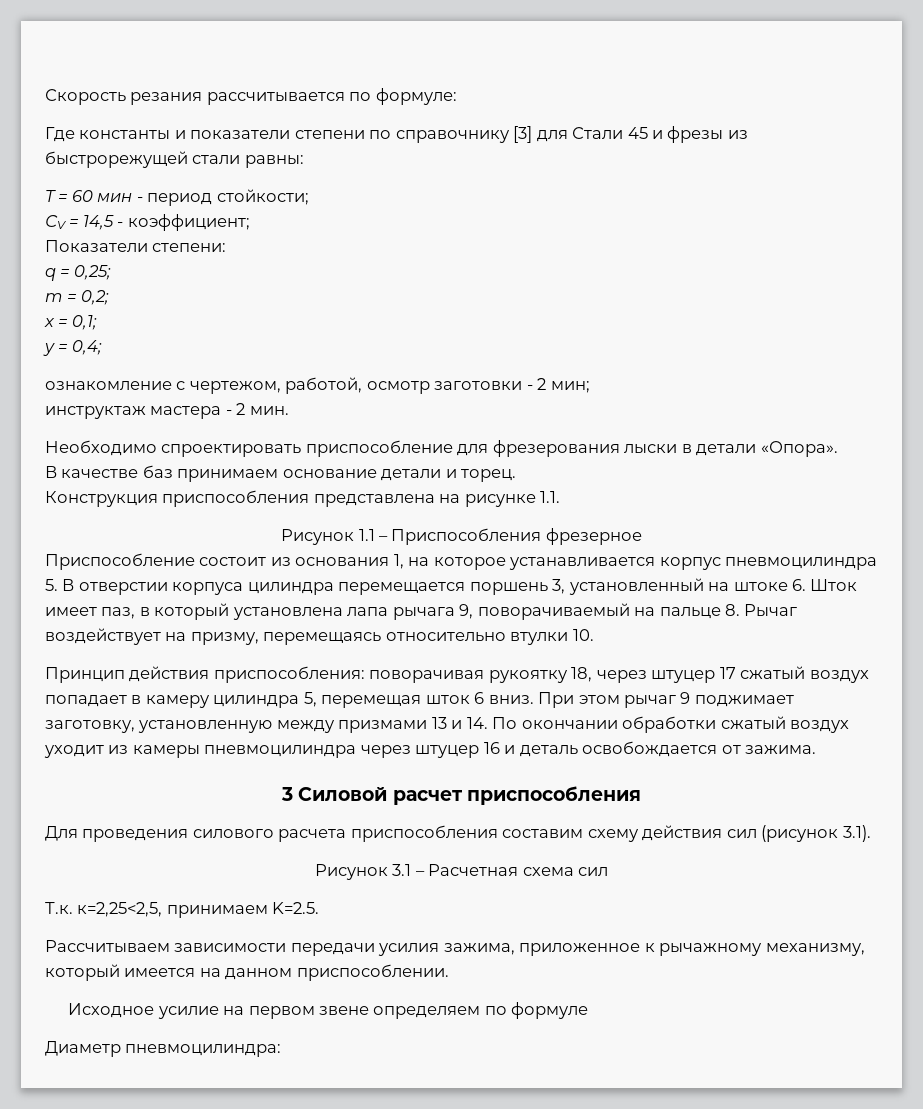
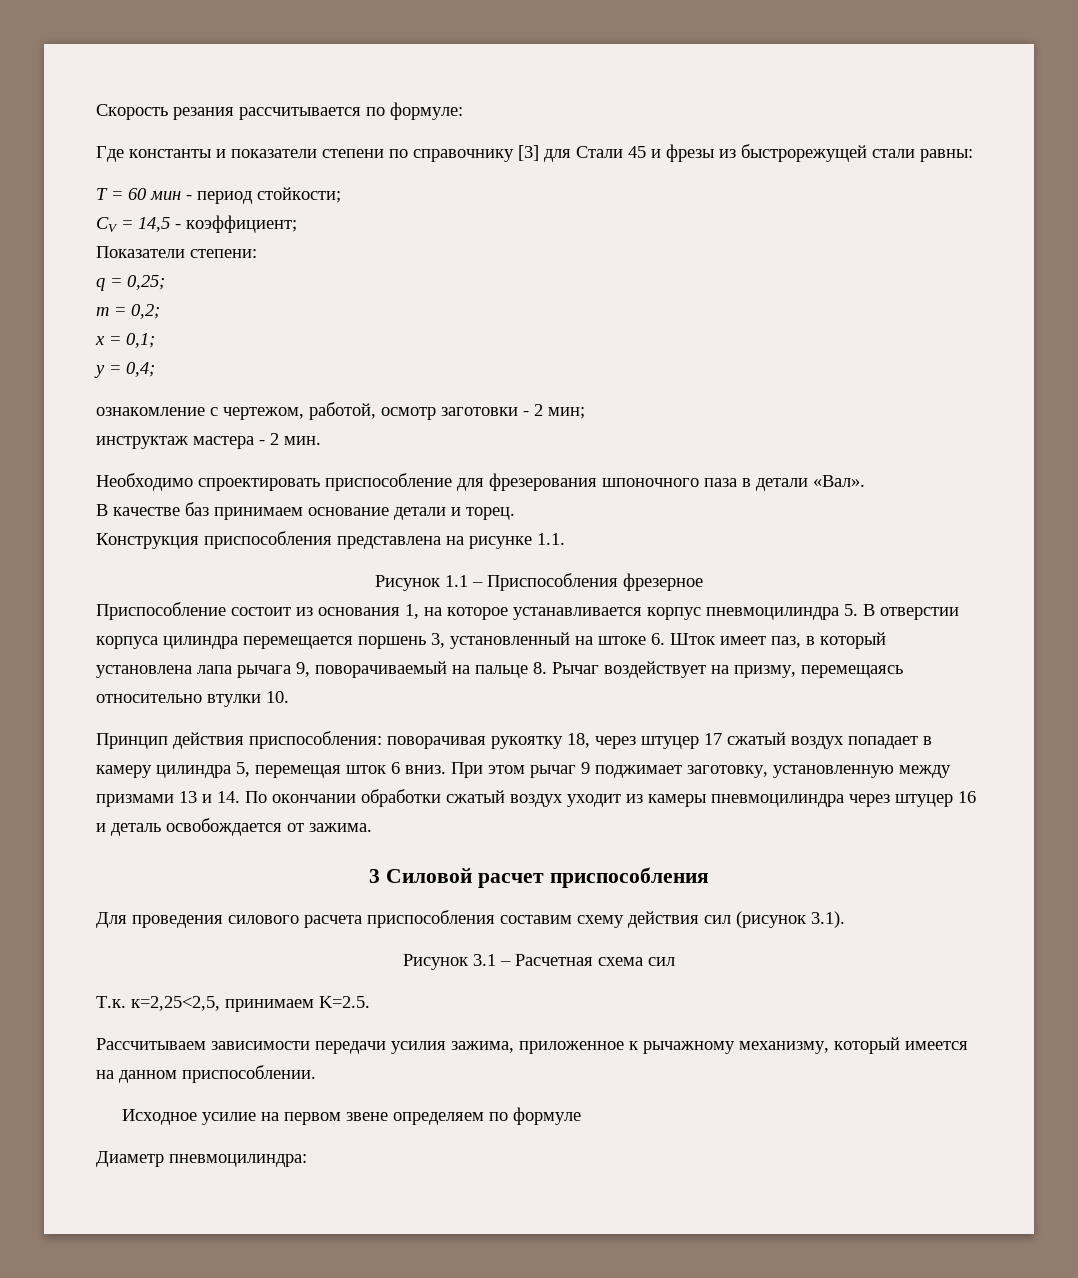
[624,444,678,454] лыски -> [602,478,737,487] шпоночного паза
[760,441,838,457] «Опора». -> [813,475,865,487] «Вал».

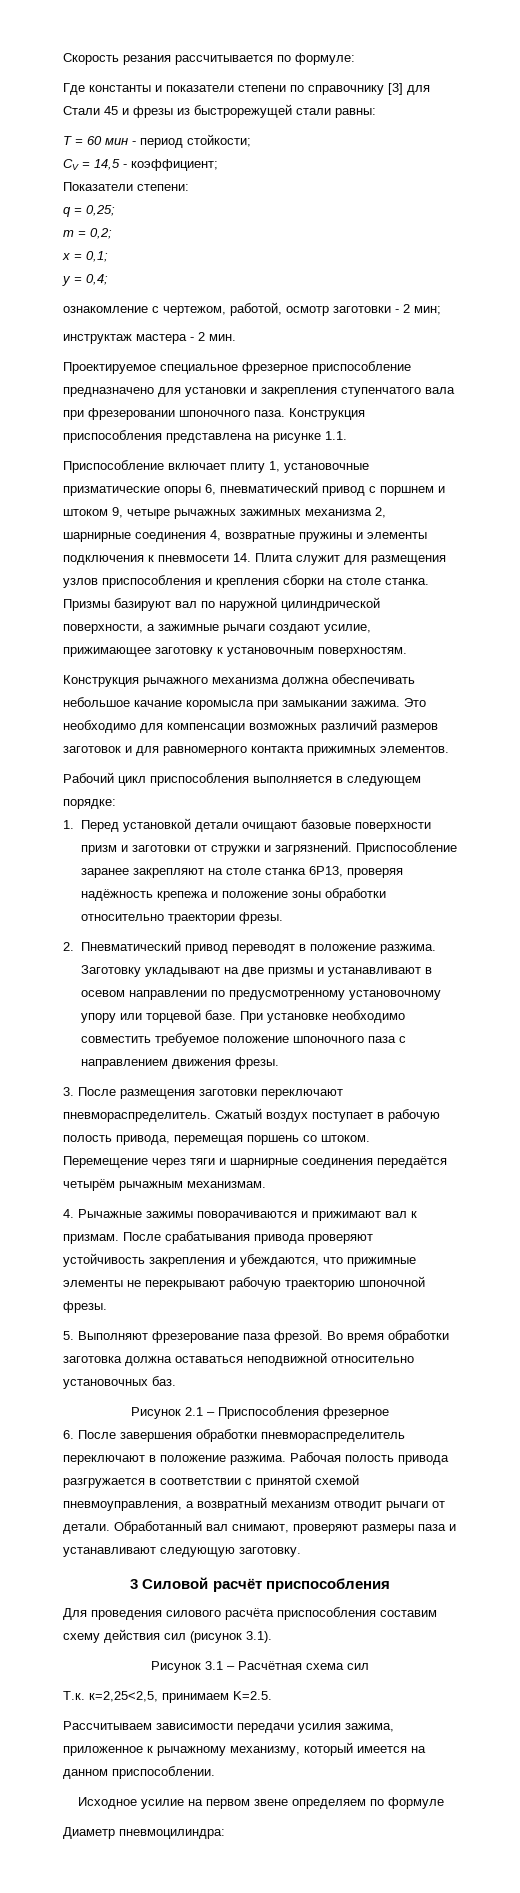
[96,473,865,491] [96,502,515,520] Необходимо спроектировать приспособление для фрезерования шпоночного паза в детали «Вал». // В качестве баз принимаем основание детали и торец. // -> [63,361,411,374] [63,387,455,397] [63,408,285,420] Проектируемое специальное фрезерное приспособление предназначено для установки и закрепления ступенчатого вала при фрезеровании шпоночного паза.
[375,575,468,591] // Рисунок 1.1 -> [63,460,369,473] [63,482,445,496] [63,507,386,519] [63,530,427,542] [63,553,446,565] [63,575,429,588] [63,597,380,611] [63,624,371,634] [63,647,407,657] [63,674,415,687] [63,697,426,710] [63,719,438,733] [63,746,449,756] [63,772,421,786] [63,799,116,809] [63,818,431,832] [80,841,457,855] [80,866,403,878] [80,888,386,901] [80,912,283,924] [63,940,436,954] [80,965,432,977] [80,990,441,1000] [80,1009,405,1023] [80,1033,406,1046] [80,1057,279,1069] [63,1087,343,1099] [63,1108,440,1122] [63,1135,370,1145] [63,1156,447,1168] [63,1179,266,1191] [63,1209,417,1221] [63,1231,373,1244] [63,1253,416,1267] [63,1276,425,1290] [63,1301,107,1313] [63,1329,449,1343] [63,1352,414,1366] [63,1376,176,1389] [131,1407,203,1419] // Приспособление включает плиту 1, установочные призматические опоры 6, пневматический привод с поршнем и штоком 9, четыре рычажных зажимных механизма 2, шарнирные соединения 4, возвратные пружины и элементы подключения к пневмосети 14. Плита служит для размещения узлов приспособления и крепления сборки на столе станка. Призмы базируют вал по наружной цилиндрической поверхности, а зажимные рычаги создают усилие, прижимающее заготовку к установочным поверхностям. // Конструкция рычажного механизма должна обеспечивать небольшое качание коромысла при замыкании зажима. Это необходимо для компенсации возможных различий размеров заготовок и для равномерного контакта прижимных элементов. // Рабочий цикл приспособления выполняется в следующем порядке: // 1. Перед установкой детали очищают базовые поверхности призм и заготовки от стружки и загрязнений. Приспособление заранее закрепляют на столе станка 6Р13, проверяя надёжность крепежа и положение зоны обработки относительно траектории фрезы. // 2. Пневматический привод переводят в положение разжима. Заготовку укладывают на две призмы и устанавливают в осевом направлении по предусмотренному установочному упору или торцевой базе. При установке необходимо совместить требуемое положение шпоночного паза с направлением движения фрезы. // 3. После размещения заготовки переключают пневмораспределитель. Сжатый воздух поступает в рабочую полость привода, перемещая поршень со штоком. Перемещение через тяги и шарнирные соединения передаётся четырём рычажным механизмам. // 4. Рычажные зажимы поворачиваются и прижимают вал к призмам. После срабатывания привода проверяют устойчивость закрепления и убеждаются, что прижимные элементы не перекрывают рабочую траекторию шпоночной фрезы. // 5. Выполняют фрезерование паза фрезой. Во время обработки заготовка должна оставаться неподвижной относительно установочных баз. // Рисунок 2.1
[96,602,959,620] [96,632,886,649] [96,661,903,678] [96,691,289,707] [96,731,932,749] [96,762,951,778] [96,789,976,807] [96,818,372,836] Приспособление состоит из основания 1, на которое устанавливается корпус пневмоцилиндра 5. В отверстии корпуса цилиндра перемещается поршень 3, установленный на штоке 6. Шток имеет паз, в который установлена лапа рычага 9, поворачиваемый на пальце 8. Рычаг воздействует на призму, перемещаясь относительно втулки 10. // Принцип действия приспособления: поворачивая рукоятку 18, через штуцер 17 сжатый воздух попадает в камеру цилиндра 5, перемещая шток 6 вниз. При этом рычаг 9 поджимает заготовку, установленную между призмами 13 и 14. По окончании обработки сжатый воздух уходит из камеры пневмоцилиндра через штуцер 16 и деталь освобождается от зажима. -> [63,1429,405,1442] [63,1452,449,1465] [63,1474,359,1488] [63,1497,445,1511] [63,1520,456,1534] [63,1547,301,1557] 6. После завершения обработки пневмораспределитель переключают в положение разжима. Рабочая полость привода разгружается в соответствии с принятой схемой пневмоуправления, а возвратный механизм отводит рычаги от детали. Обработанный вал снимают, проверяют размеры паза и устанавливают следующую заготовку.
[477,873,544,888] расчет -> [212,1578,262,1592] расчёт
[304,915,362,928] расчета -> [225,1608,274,1620] расчёта
[515,954,593,966] Расчетная -> [238,1661,302,1670] Расчётная

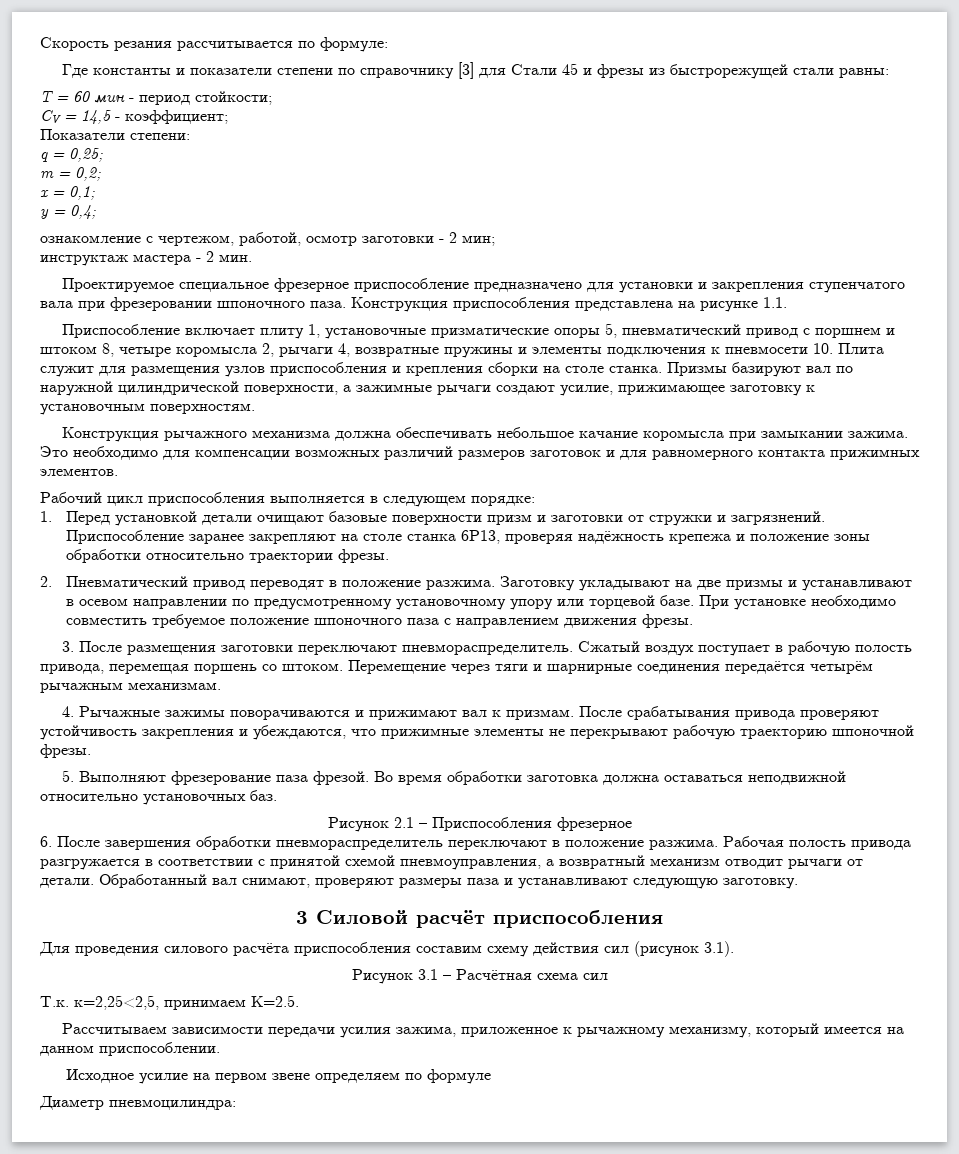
[205,484,216,495] 6, -> [605,323,618,338] 5,
[112,507,386,519] [63,532,206,542] 9, четыре рычажных зажимных механизма 2, шарнирные соединения -> [102,343,333,357] 8, четыре коромысла 2, рычаги
[233,553,251,562] 14. -> [813,343,833,354] 10.

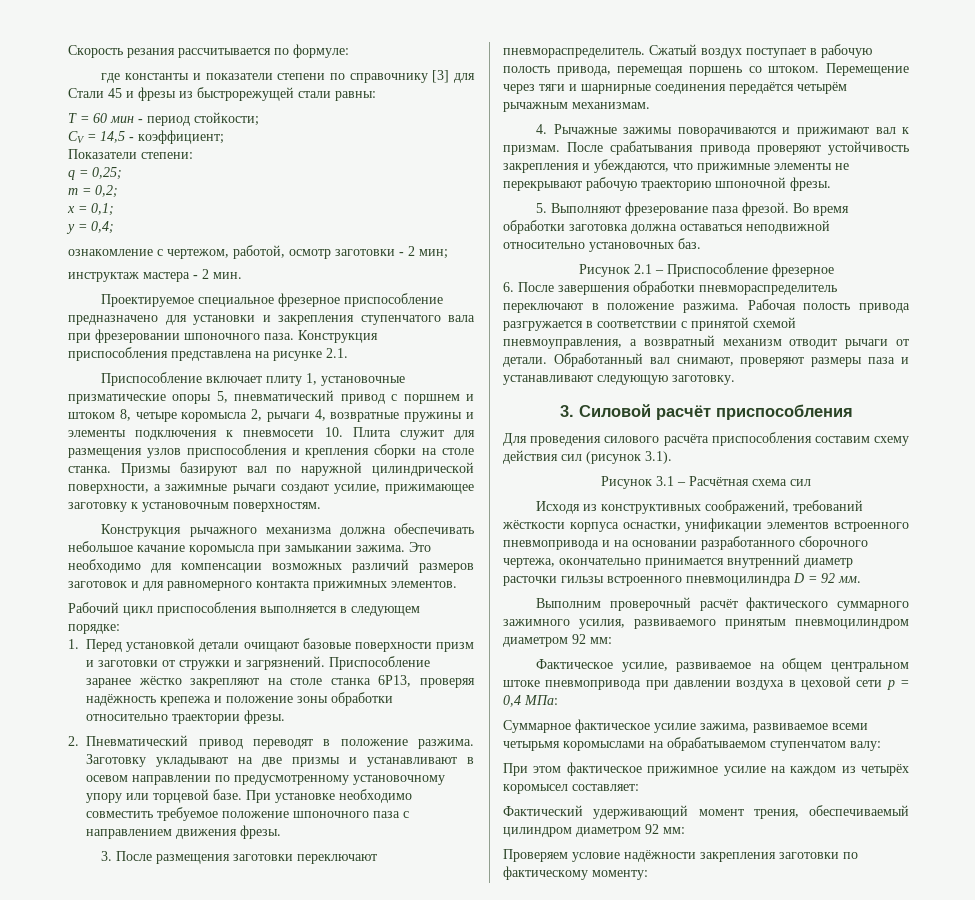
[62,64,89,78] Где -> [101,73,121,83] где
[763,297,787,308] 1.1. -> [326,348,348,358] 2.1.
(244, 539) none -> [138,676,182,685] жёстко
[431,817,552,831] Приспособления -> [666,263,768,277] Приспособление
[296,911,308,924] 3 -> [559,405,574,417] 3.
[40,995,299,1010] [62,1023,905,1038] [40,1042,220,1056] [65,1069,491,1084] [39,1096,236,1110] Т.к. к=2,25<2,5, принимаем K=2.5. // Рассчитываем зависимости передачи усилия зажима, приложенное к рычажному механизму, который имеется на данном приспособлении. // Исходное усилие на первом звене определяем по формуле // Диаметр пневмоцилиндра: -> [536,500,864,514] [502,518,909,532] [503,536,868,550] [503,554,853,568] [503,573,861,586] [536,597,909,611] [503,619,909,629] [503,634,612,647] [536,658,909,672] [503,676,909,690] [503,695,558,707] [503,719,868,733] [503,737,881,751] [503,762,909,776] [503,784,639,794] [503,805,909,819] [503,824,685,837] [503,849,858,862] [503,866,648,880] Исходя из конструктивных соображений, требований жёсткости корпуса оснастки, унификации элементов встроенного пневмопривода и на основании разработанного сборочного чертежа, окончательно принимается внутренний диаметр расточки гильзы встроенного пневмоцилиндра D = 92 мм. // Выполним проверочный расчёт фактического суммарного зажимного усилия, развиваемого принятым пневмоцилиндром диаметром 92 мм: // Фактическое усилие, развиваемое на общем центральном штоке пневмопривода при давлении воздуха в цеховой сети p = 0,4 МПа: // Суммарное фактическое усилие зажима, развиваемое всеми четырьмя коромыслами на обрабатываемом ступенчатом валу: // При этом фактическое прижимное усилие на каждом из четырёх коромысел составляет: // Фактический удерживающий момент трения, обеспечиваемый цилиндром диаметром 92 мм: // Проверяем условие надёжности закрепления заготовки по фактическому моменту:

